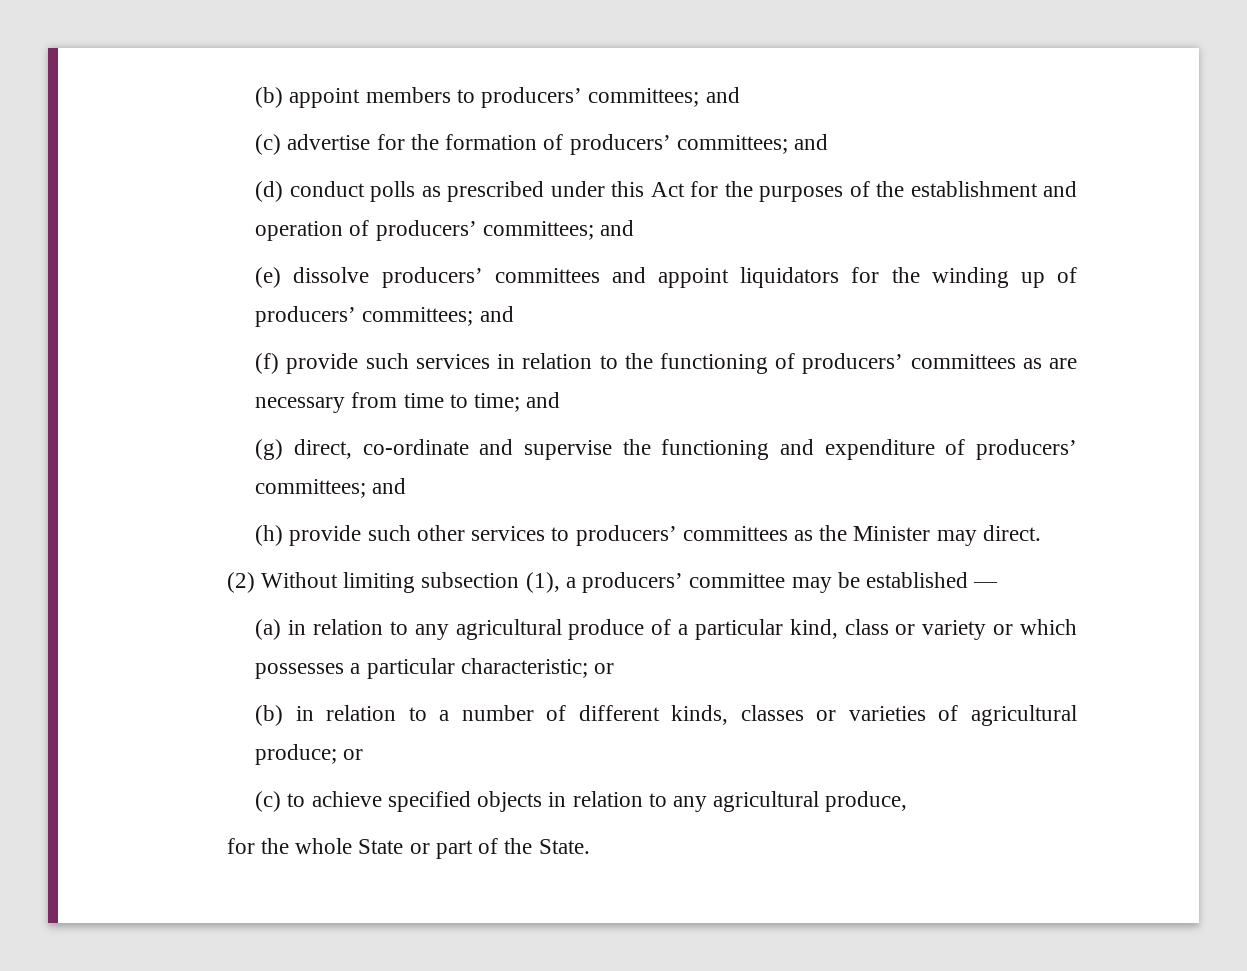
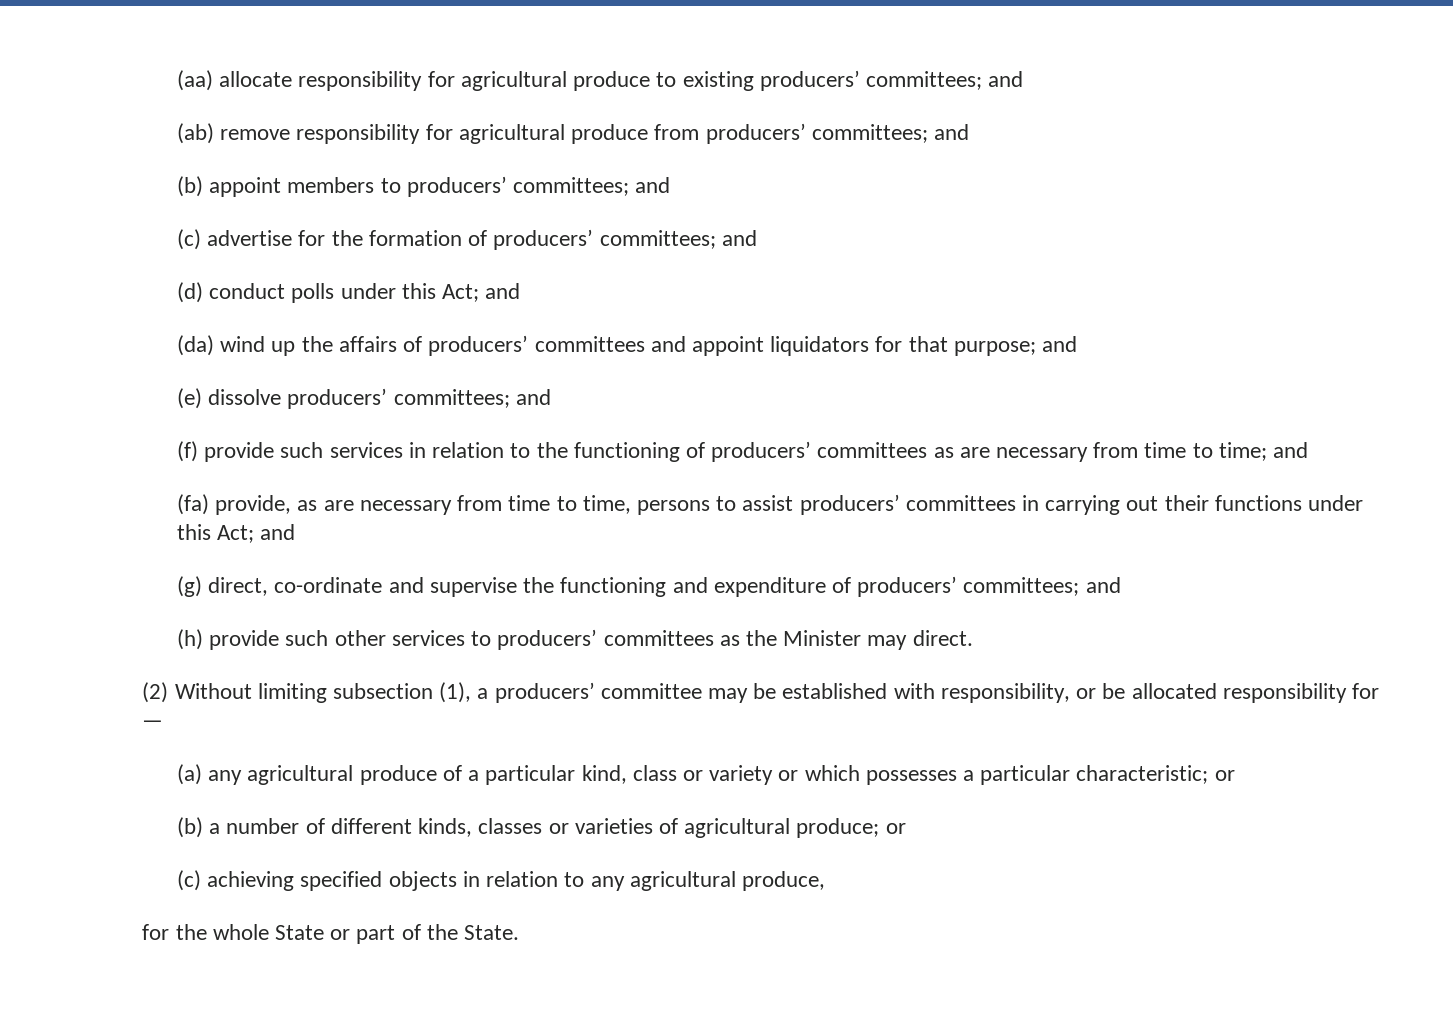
(255, 97) none -> [177,70,1024,91] [177,123,969,144] (aa) allocate responsibility for agricultural produce to existing producers’ committees; and // (ab) remove responsibility for agricultural produce from producers’ committees; and //
[421,181,1077,202] [255,220,635,241] [255,267,370,288] as prescribed under this Act for the purposes of the establishment and operation of producers’ committees; and // (e) dissolve -> [340,283,521,302] [177,335,423,356] under this Act; and // (da) wind up the affairs of
[891,267,1078,288] the winding up of -> [908,336,1077,356] [177,388,282,409] that purpose; and // (e) dissolve
(561, 400) none -> [177,494,1364,515] [177,524,296,543] // (fa) provide, as are necessary from time to time, persons to assist producers’ committees in carrying out their functions under this Act; and
(968, 580) none -> [893,683,1379,703] with responsibility, or be allocated responsibility for
[288,619,408,635] in relation to -> (203, 774) none
[295,705,427,721] in relation to -> (204, 827) none
[287,791,382,807] to achieve -> [207,871,295,891] achieving

